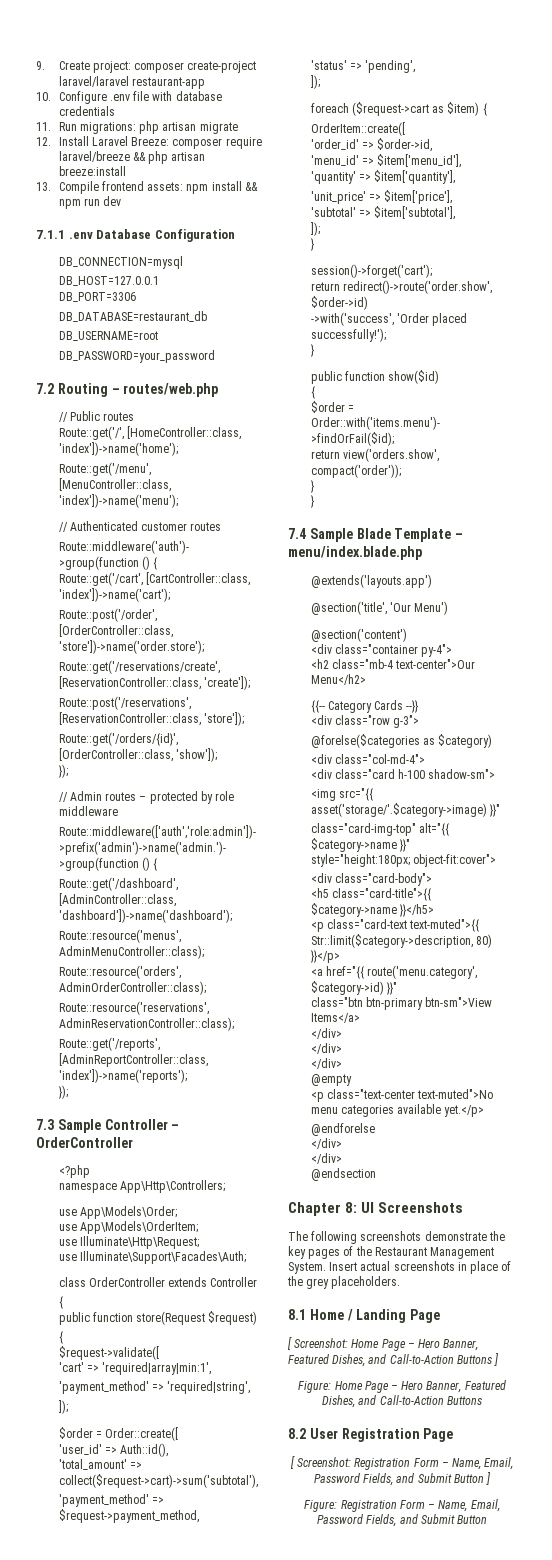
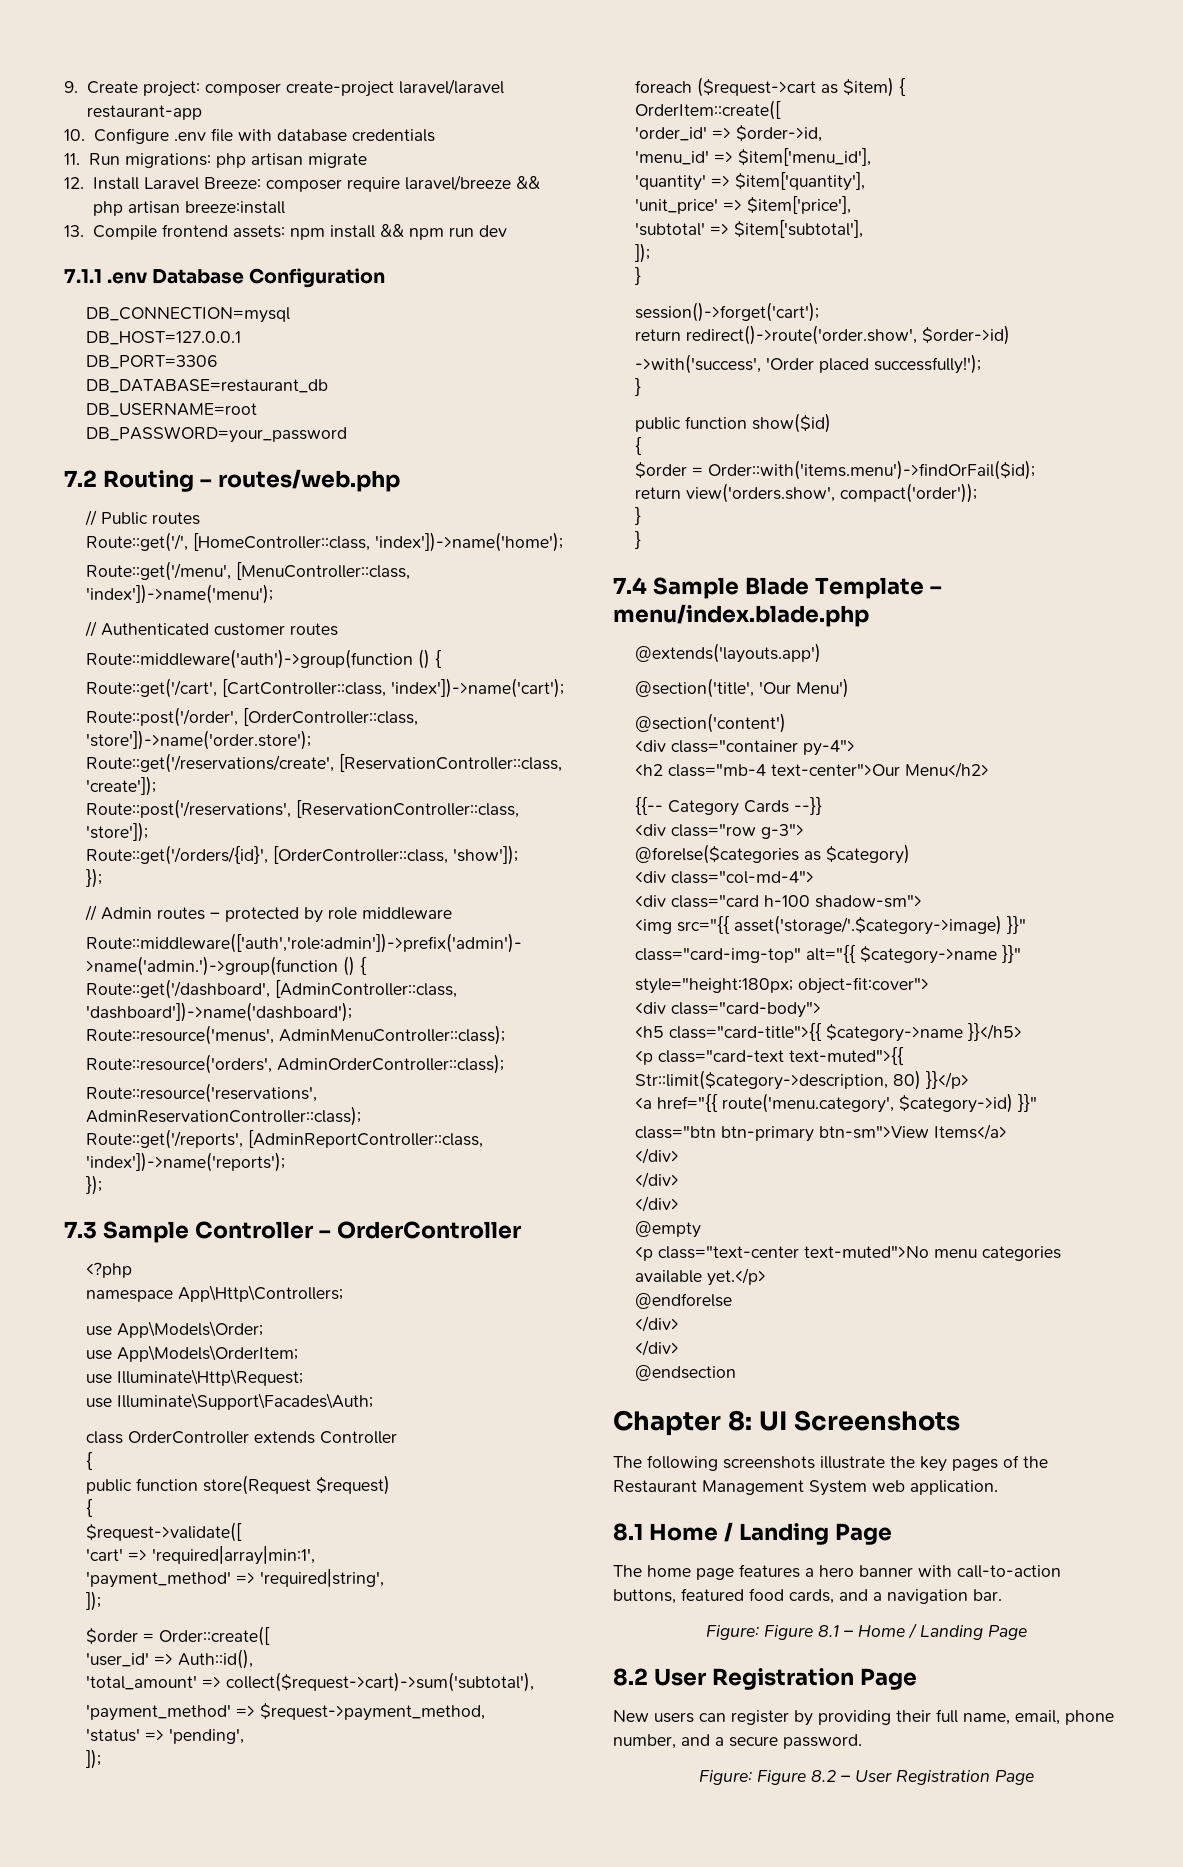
[424,1231,487,1241] demonstrate -> [820,1456,885,1469] illustrate
[288,1261,512,1274] [287,1276,401,1289] System. Insert actual screenshots in place of the grey placeholders. -> [809,1480,998,1496] System web application.
[287,1337,479,1351] [288,1353,500,1367] [298,1380,506,1393] [322,1395,482,1408] [288,1428,454,1442] [289,1456,514,1470] [313,1472,492,1486] [304,1499,500,1512] [317,1514,487,1527] [ Screenshot: Home Page – Hero Banner, Featured Dishes, and Call-to-Action Buttons ] // Figure: Home Page – Hero Banner, Featured Dishes, and Call-to-Action Buttons // 8.2 User Registration Page // [ Screenshot: Registration Form – Name, Email, Password Fields, and Submit Button ] // Figure: Registration Form – Name, Email, Password Fields, and Submit Button -> [613,1564,1061,1580] [613,1588,1002,1604] [705,1623,1027,1640] [613,1668,917,1690] [613,1709,1114,1726] [613,1734,862,1749] [698,1770,1034,1785] The home page features a hero banner with call-to-action buttons, featured food cards, and a navigation bar. // Figure: Figure 8.1 – Home / Landing Page // 8.2 User Registration Page // New users can register by providing their full name, email, phone number, and a secure password. // Figure: Figure 8.2 – User Registration Page

